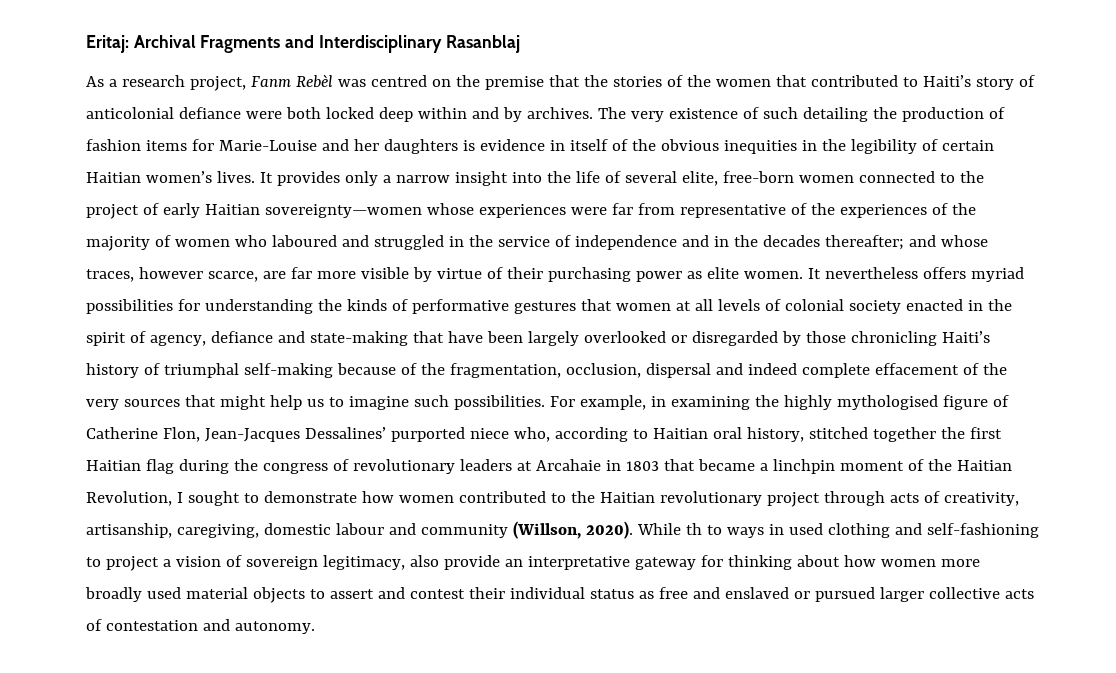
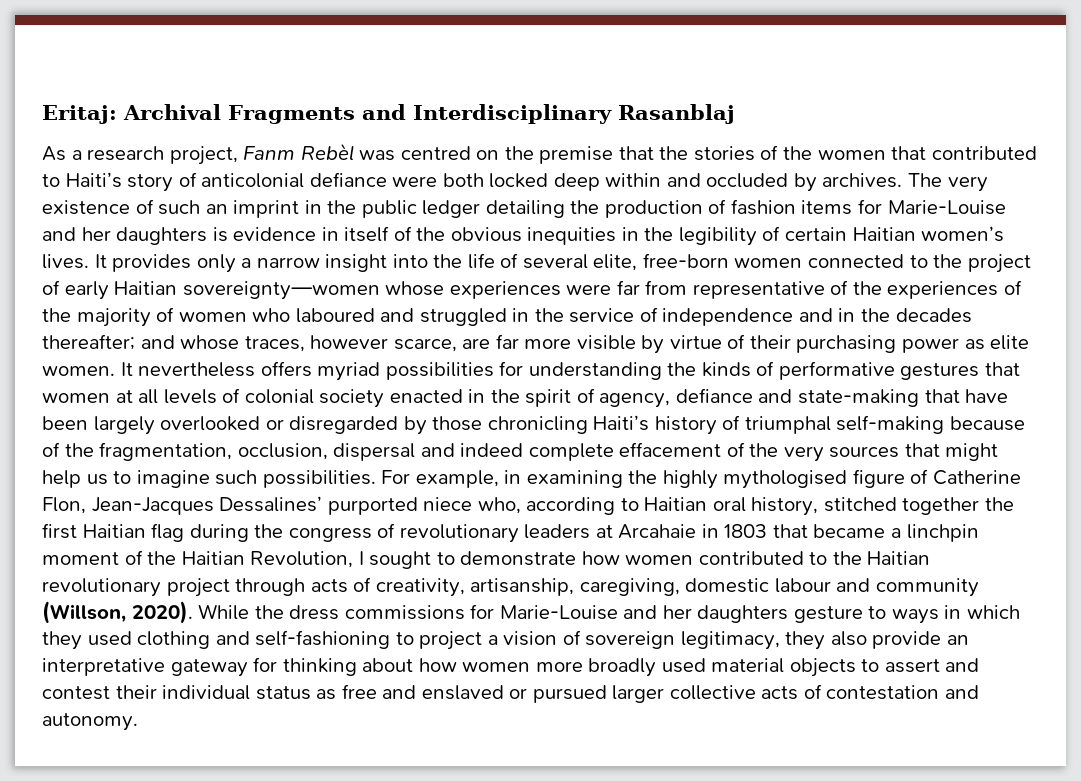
(499, 113) none -> [706,173,789,188] occluded
(798, 113) none -> [205,200,481,218] an imprint in the public ledger
[685,523,702,535] th -> [254,604,863,623] the dress commissions for Marie-Louise and her daughters gesture
(784, 529) none -> [967,605,1021,619] [42,631,82,650] which they
(405, 562) none -> [785,631,826,650] they

